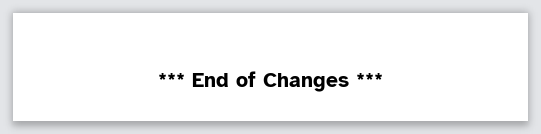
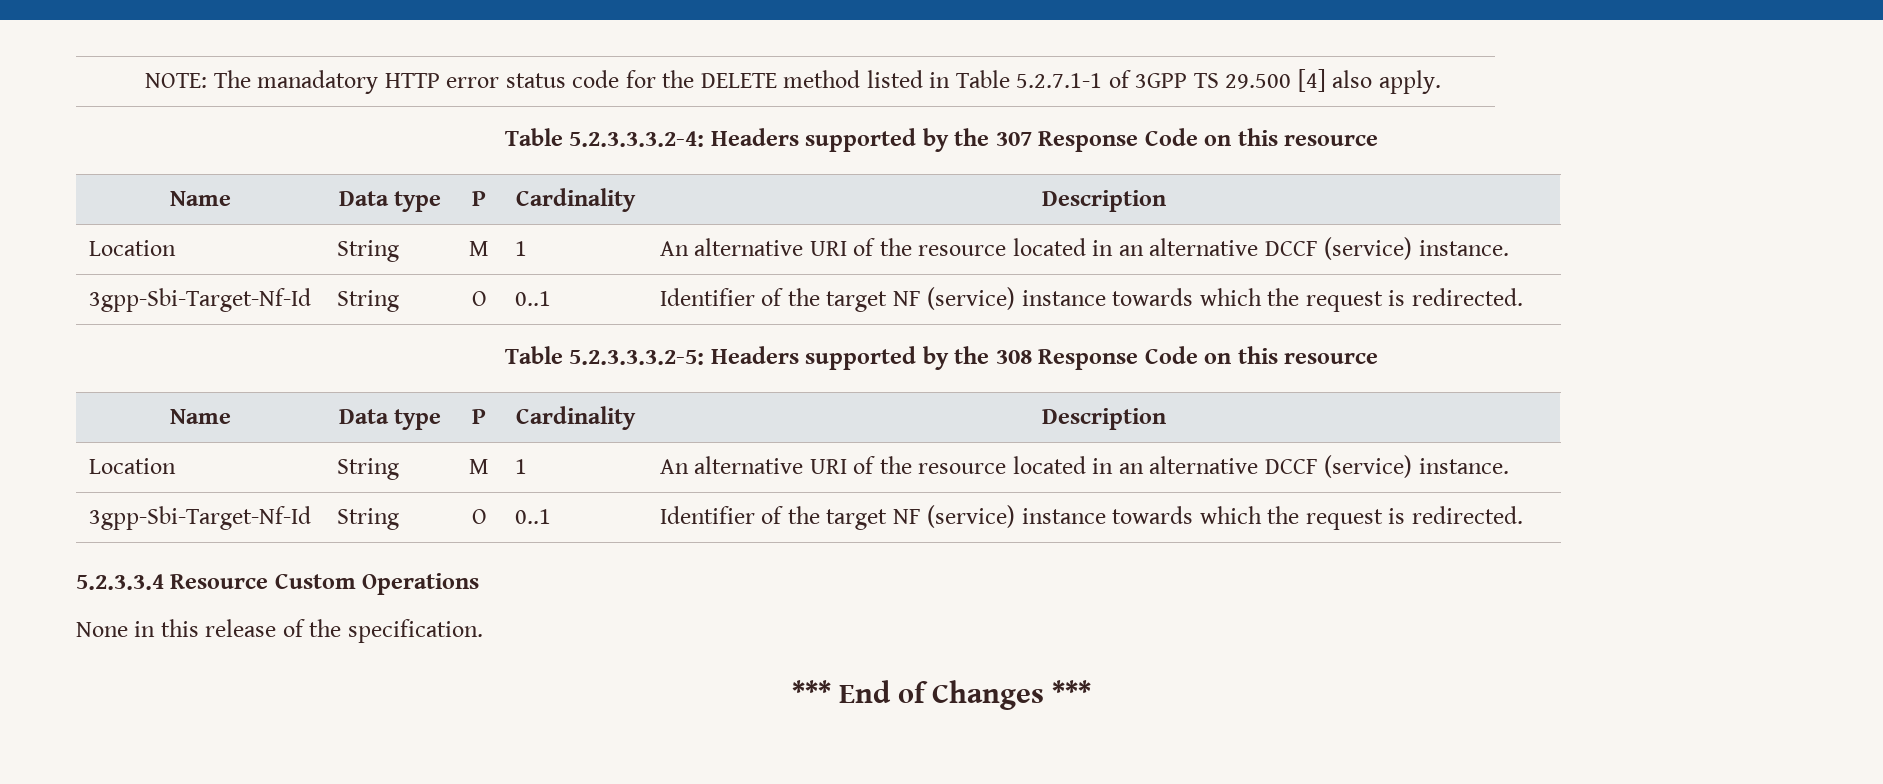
(158, 80) none -> [145,69,1441,94] [504,128,1379,152] [170,191,231,206] [338,191,442,212] [472,191,486,206] [515,188,636,212] [1042,190,1166,212] [88,240,176,256] [336,240,399,262] [469,241,489,256] [514,241,527,256] [659,237,1509,260] [88,288,311,312] [336,290,399,312] [471,291,487,306] [514,291,551,306] [659,287,1523,312] [504,346,1379,370] [170,409,231,424] [338,409,442,430] [472,409,486,424] [515,406,636,430] [1042,408,1166,430] [88,458,176,474] [336,458,399,480] [469,459,489,474] [514,459,527,474] [659,455,1509,478] [88,506,311,530] [336,508,399,530] [471,509,487,524] [514,509,551,524] [659,505,1523,530] [76,573,480,595] [76,619,483,643] NOTE: The manadatory HTTP error status code for the DELETE method listed in Table 5.2.7.1-1 of 3GPP TS 29.500 [4] also apply. // Table 5.2.3.3.3.2-4: Headers supported by the 307 Response Code on this resource // Name | Data type | P | Cardinality | Description // Location | String | M | 1 | An alternative URI of the resource located in an alternative DCCF (service) instance. // 3gpp-Sbi-Target-Nf-Id | String | O | 0..1 | Identifier of the target NF (service) instance towards which the request is redirected. // Table 5.2.3.3.3.2-5: Headers supported by the 308 Response Code on this resource // Name | Data type | P | Cardinality | Description // Location | String | M | 1 | An alternative URI of the resource located in an alternative DCCF (service) instance. // 3gpp-Sbi-Target-Nf-Id | String | O | 0..1 | Identifier of the target NF (service) instance towards which the request is redirected. // 5.2.3.3.4 Resource Custom Operations // None in this release of the specification. //

